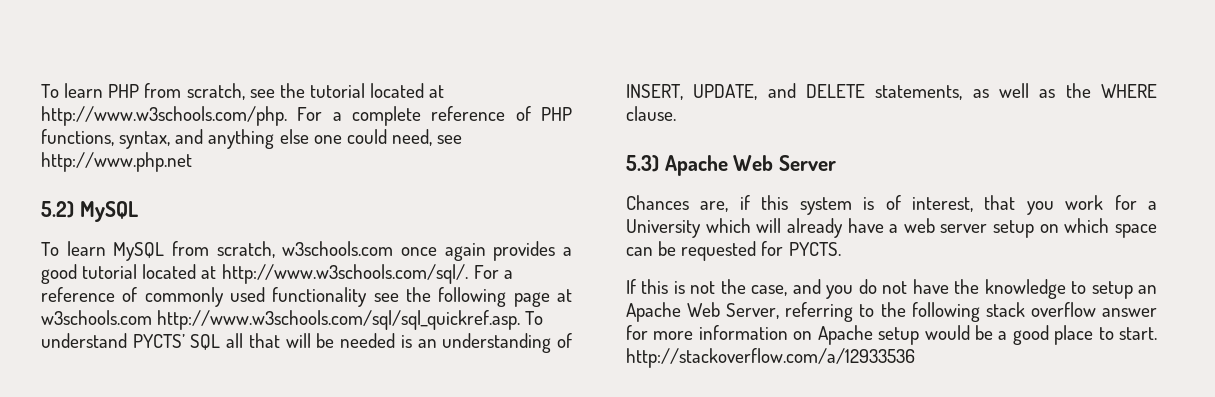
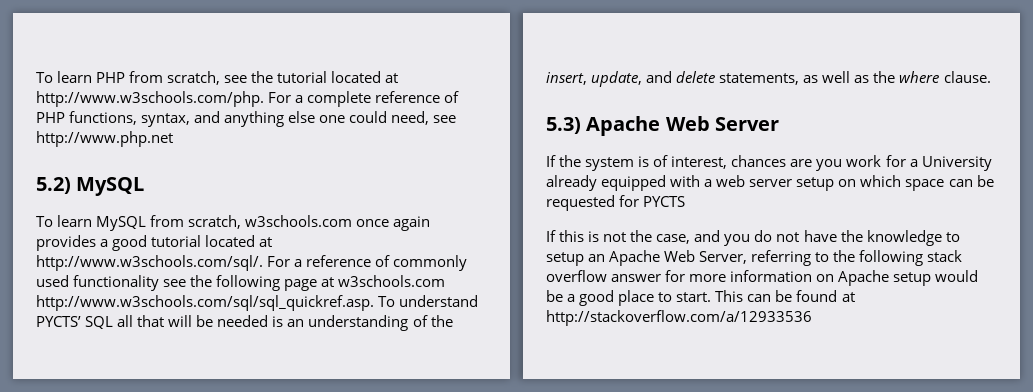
[626,83,865,100] INSERT, UPDATE, and DELETE -> [430,315,453,327] [546,71,716,87] the insert, update, and delete
[1101,84,1157,98] WHERE -> [899,71,940,83] where
[626,195,789,212] Chances are, if this -> [546,155,582,167] If the
[984,195,1016,210] that -> [731,155,813,167] chances are
[705,218,884,238] which will already have -> [546,175,701,191] already equipped with
[788,242,841,256] PYCTS. -> [643,196,686,207] PYCTS
(1157, 333) none -> [715,290,855,302] This can be found at

